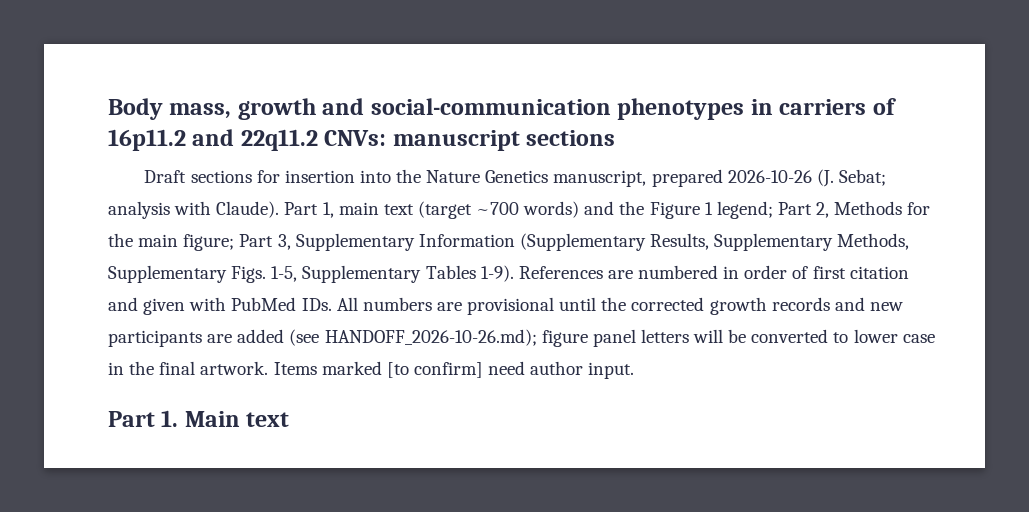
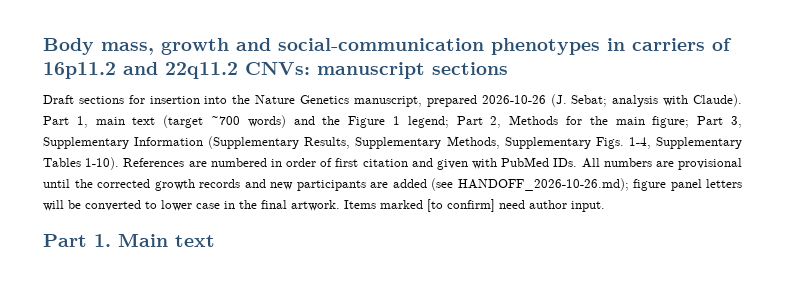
[271,266,298,282] 1-5, -> [628,137,651,149] 1-4,
[480,265,514,282] 1-9). -> [85,157,120,170] 1-10).

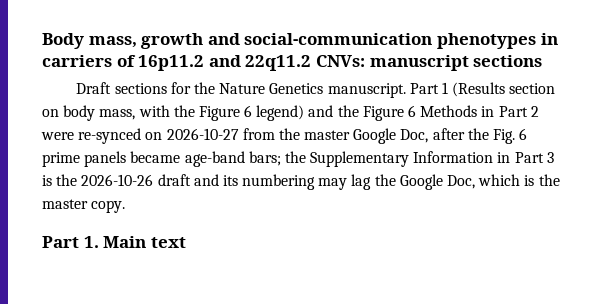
[149,96,228,104] insertion into -> (191, 88) none
[353,94,743,107] [43,115,742,128] [43,136,742,149] [43,157,742,170] [43,178,742,191] [43,199,605,212] manuscript, prepared 2026-10-26 (J. Sebat; analysis with Claude). Part 1, main text (target ~700 words) and the Figure 1 legend; Part 2, Methods for the main figure; Part 3, Supplementary Information (Supplementary Results, Supplementary Methods, Supplementary Figs. 1-4, Supplementary Tables 1-10). References are numbered in order of first citation and given with PubMed IDs. All numbers are provisional until the corrected growth records and new participants are added (see HANDOFF_2026-10-26.md); figure panel letters will be converted to lower case in the final artwork. Items marked [to confirm] need author input. -> [327,82,556,98] [42,105,539,121] [41,128,528,144] [42,151,554,167] [42,174,560,190] [42,199,126,213] manuscript. Part 1 (Results section on body mass, with the Figure 6 legend) and the Figure 6 Methods in Part 2 were re-synced on 2026-10-27 from the master Google Doc, after the Fig. 6 prime panels became age-band bars; the Supplementary Information in Part 3 is the 2026-10-26 draft and its numbering may lag the Google Doc, which is the master copy.

